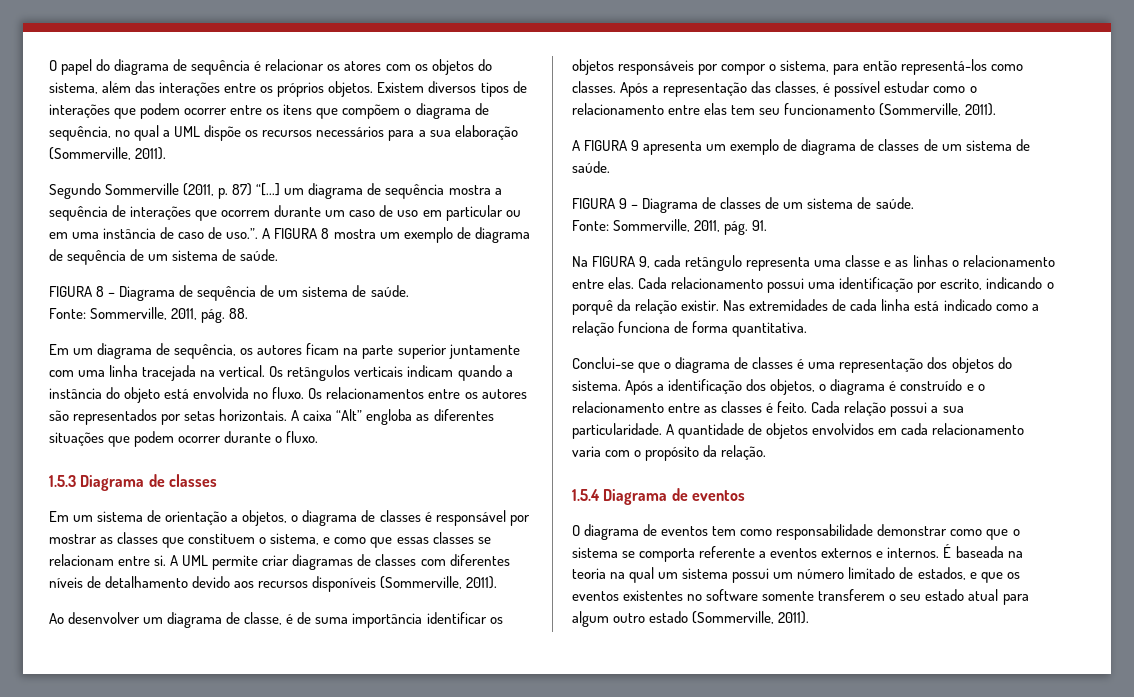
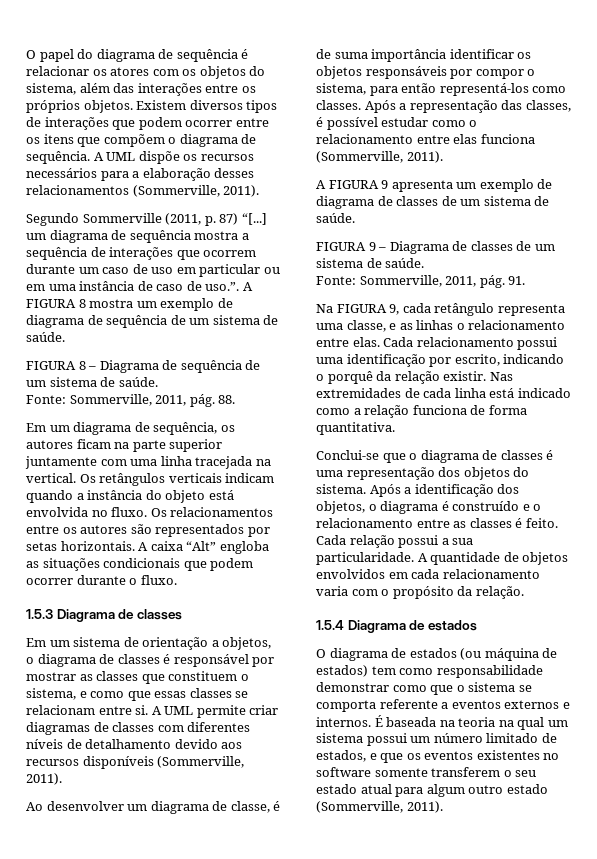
[49,125,171,141] sequência, no qual a -> [26,151,104,164] sequência. A
[429,125,518,140] sua elaboração -> [142,168,255,181] [26,185,129,195] elaboração desses relacionamentos
[433,409,494,421] [49,432,104,446] diferentes situações -> [42,558,181,571] situações condicionais
[731,103,876,115] tem seu funcionamento -> [480,134,535,144] funciona
[845,255,881,267] classe -> [346,320,386,332] classe,
[691,490,745,501] eventos -> [427,620,477,631] estados
[661,526,709,536] eventos -> [409,648,558,661] [316,665,368,677] estados (ou máquina de estados)

